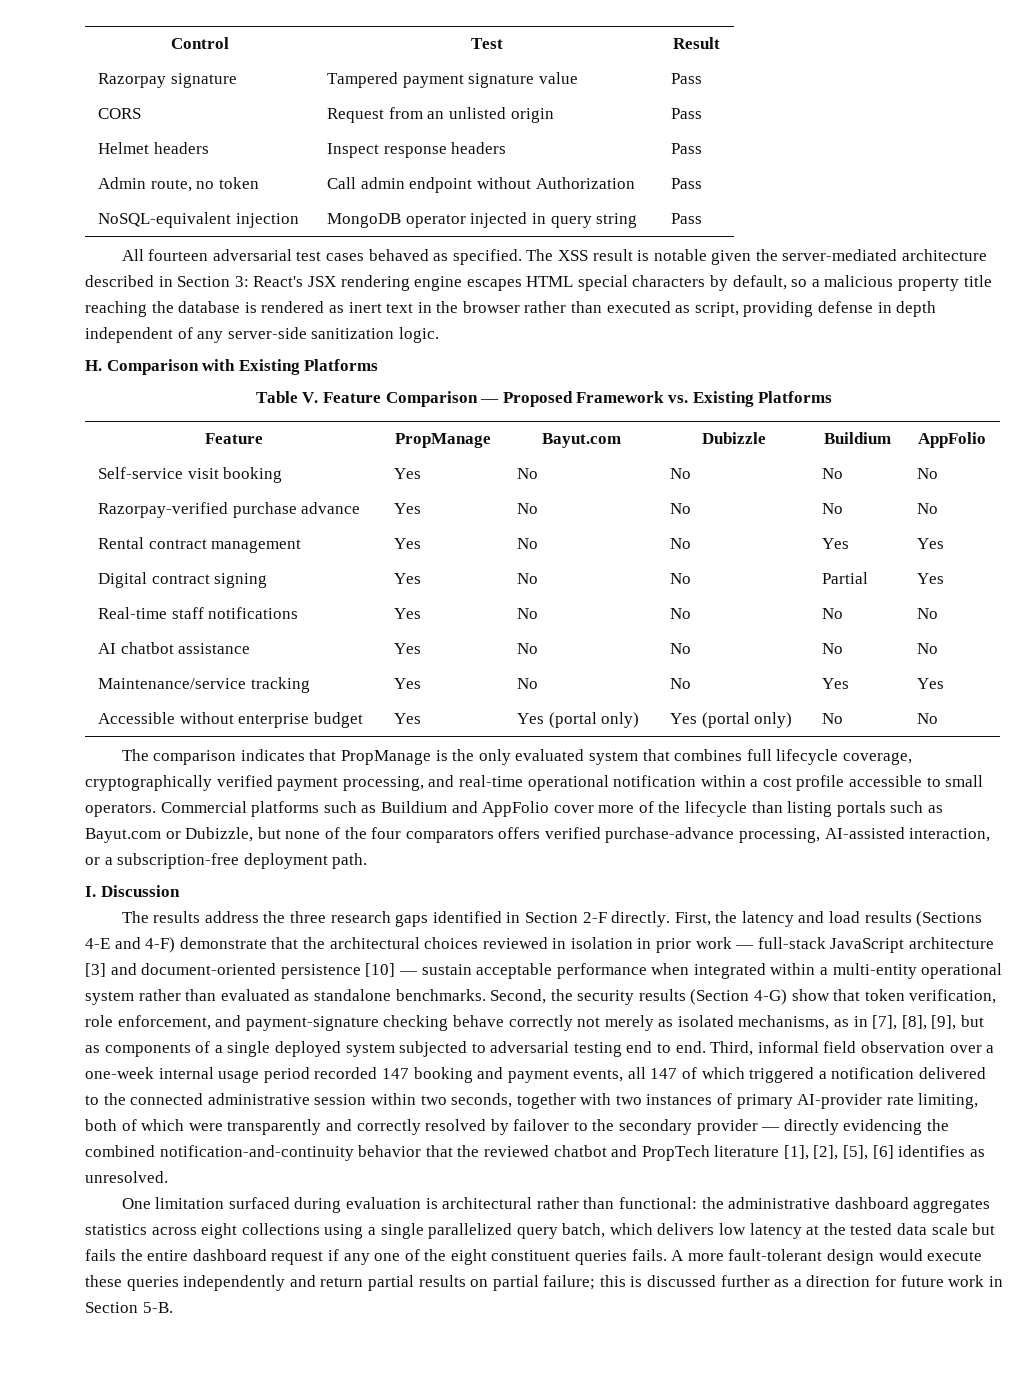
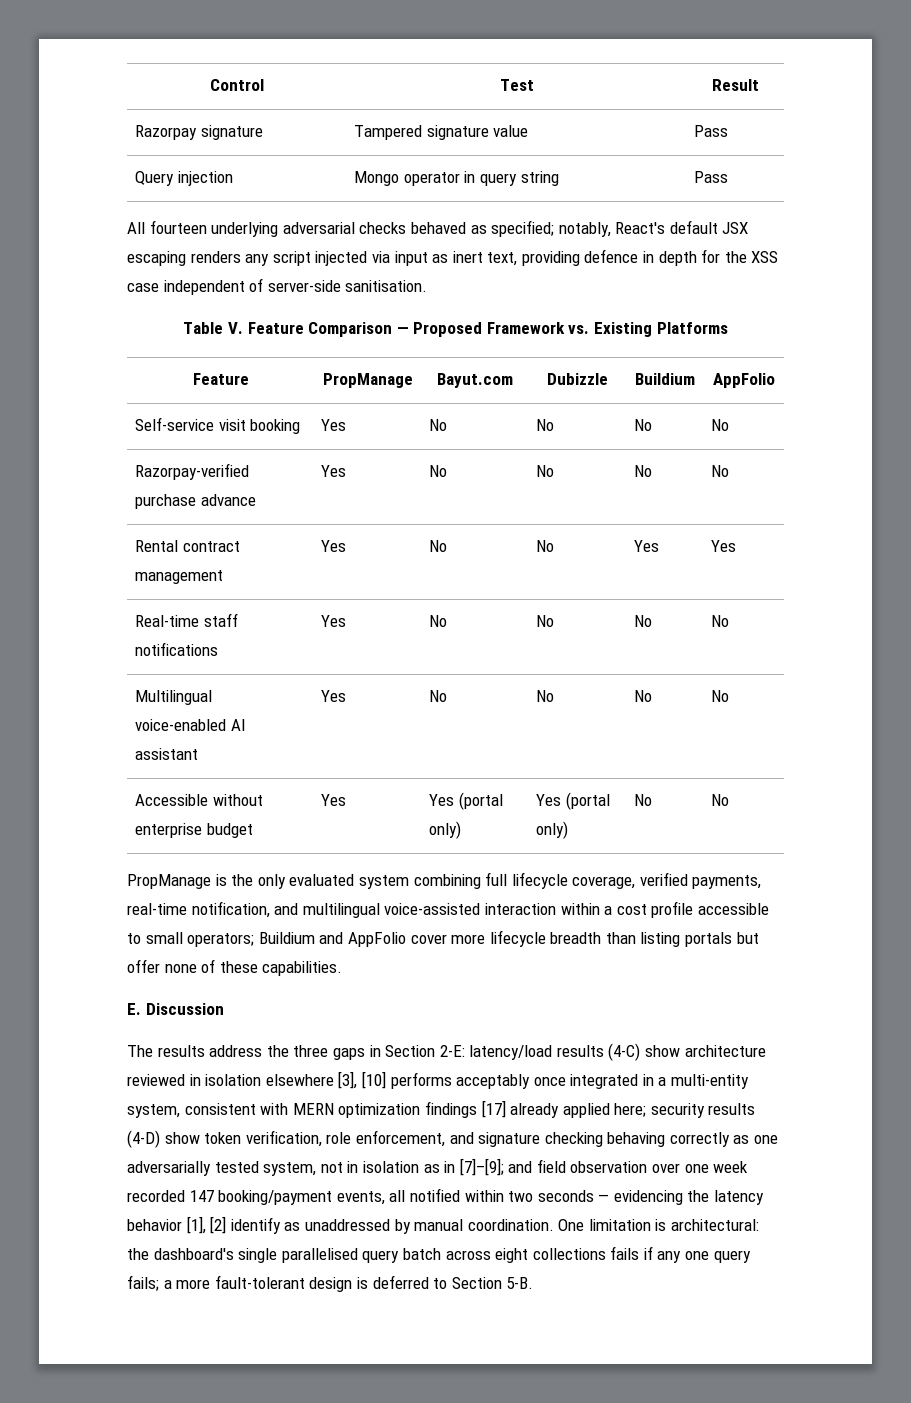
[402,74,464,88] payment -> (423, 132) none
[98,108,142,119] [327,107,554,123] [671,108,703,119] [98,142,209,154] [327,142,507,158] [671,143,703,154] [98,177,260,192] [327,177,635,193] [671,178,703,189] [98,212,299,228] [327,212,528,228] CORS | Request from an unlisted origin | Pass // Helmet headers | Inspect response headers | Pass // Admin route, no token | Call admin endpoint without Authorization | Pass // NoSQL-equivalent injection | MongoDB operator injected -> [135,171,233,186] [354,171,460,186] Query injection | Mongo operator
[212,249,988,265] [85,275,992,291] [85,301,937,317] [85,327,439,343] [85,359,379,375] adversarial test cases behaved as specified. The XSS result is notable given the server-mediated architecture described in Section 3: React's JSX rendering engine escapes HTML special characters by default, so a malicious property title reaching the database is rendered as inert text in the browser rather than executed as script, providing defense in depth independent of any server-side sanitization logic. // H. Comparison with Existing Platforms -> [211,220,749,237] [127,249,779,266] [127,278,428,295] underlying adversarial checks behaved as specified; notably, React's default JSX escaping renders any script injected via input as inert text, providing defence in depth for the XSS case independent of server-side sanitisation.
[98,572,268,588] [394,573,422,584] [517,573,539,584] [670,573,692,584] [822,572,869,584] [917,573,945,584] // Digital contract signing | Yes | No | No | Partial | Yes -> (737, 546) none
[98,642,251,654] [394,643,422,654] [517,643,539,654] [670,643,692,654] [822,643,844,654] [917,643,939,654] [98,677,310,693] [394,678,422,689] [517,678,539,689] [670,678,692,689] [822,678,850,689] [917,678,945,689] AI chatbot assistance | Yes | No | No | No | No // Maintenance/service tracking | Yes | No | No | Yes | Yes -> [135,690,213,705] [135,719,246,731] [135,748,199,760] [321,690,347,702] [429,690,448,702] [536,690,555,702] [634,690,653,702] [711,690,730,702] Multilingual voice-enabled AI assistant | Yes | No | No | No | No
[121,749,337,765] The comparison indicates that -> (730, 800) none
[642,749,743,761] that combines -> [413,874,481,889] combining
[85,775,697,791] cryptographically verified payment processing, and real-time operational notification -> [639,872,762,889] [127,901,556,918] verified payments, real-time notification, and multilingual voice-assisted interaction
[85,801,377,817] operators. Commercial platforms such as -> [187,933,255,947] operators;
[638,801,944,817] [85,827,991,843] [85,853,368,869] [85,886,96,897] of the lifecycle than listing portals such as Bayut.com or Dubizzle, but none of the four comparators offers verified purchase-advance processing, AI-assisted interaction, or a subscription-free deployment path. // I. -> [489,930,759,947] [127,959,343,976] [127,1003,141,1015] lifecycle breadth than listing portals but offer none of these capabilities. // E.
[330,911,983,927] [85,937,995,953] [85,963,1003,979] [85,989,861,1005] research gaps identified in Section 2-F directly. First, the latency and load results (Sections 4-E and 4-F) demonstrate that the architectural choices reviewed in isolation in prior work — full-stack JavaScript architecture [3] and document-oriented persistence [10] — sustain acceptable performance when integrated within a multi-entity operational system rather than evaluated as standalone benchmarks. Second, the security results (Section 4-G) show that -> [332,1043,766,1061] [127,1071,750,1089] [127,1100,756,1118] [127,1130,200,1148] gaps in Section 2-E: latency/load results (4-C) show architecture reviewed in isolation elsewhere [3], [10] performs acceptably once integrated in a multi-entity system, consistent with MERN optimization findings [17] already applied here; security results (4-D) show
[245,1015,985,1031] [85,1041,995,1057] [85,1067,987,1083] [85,1093,979,1109] [85,1119,950,1135] [85,1145,985,1161] [85,1171,168,1183] [121,1197,991,1213] [85,1223,996,1239] [85,1249,983,1265] [85,1275,1003,1291] payment-signature checking behave correctly not merely as isolated mechanisms, as in [7], [8], [9], but as components of a single deployed system subjected to adversarial testing end to end. Third, informal field observation over a one-week internal usage period recorded 147 booking and payment events, all 147 of which triggered a notification delivered to the connected administrative session within two seconds, together with two instances of primary AI-provider rate limiting, both of which were transparently and correctly resolved by failover to the secondary provider — directly evidencing the combined notification-and-continuity behavior that the reviewed chatbot and PropTech literature [1], [2], [5], [6] identifies as unresolved. // One limitation surfaced during evaluation is architectural rather than functional: the administrative dashboard aggregates statistics across eight collections using a single parallelized query batch, which delivers low latency at the tested data scale but fails the entire dashboard request if any one of the eight constituent queries fails. A more fault-tolerant design would execute these queries independently and return partial results on partial failure; this is discussed further as a direction for future work in -> [478,1132,779,1147] [127,1158,749,1176] [127,1188,765,1205] [127,1216,760,1234] [127,1246,751,1263] [127,1275,448,1292] signature checking behaving correctly as one adversarially tested system, not in isolation as in [7]–[9]; and field observation over one week recorded 147 booking/payment events, all notified within two seconds — evidencing the latency behavior [1], [2] identify as unaddressed by manual coordination. One limitation is architectural: the dashboard's single parallelised query batch across eight collections fails if any one query fails; a more fault-tolerant design is deferred to

